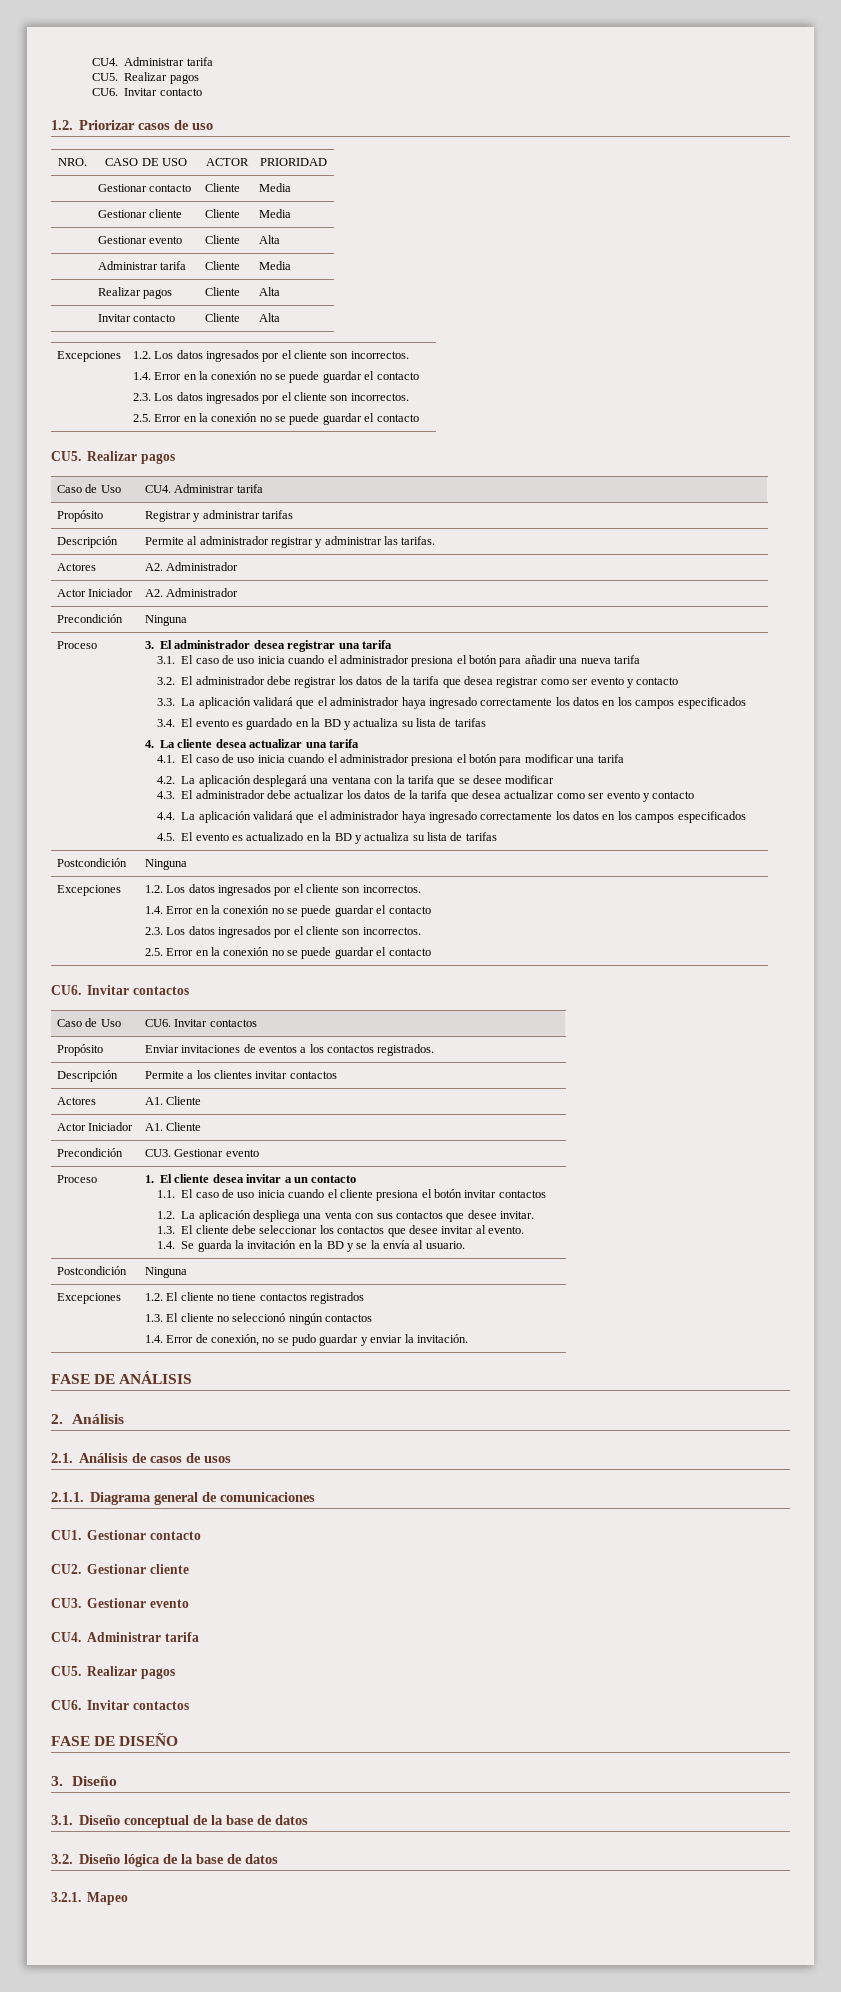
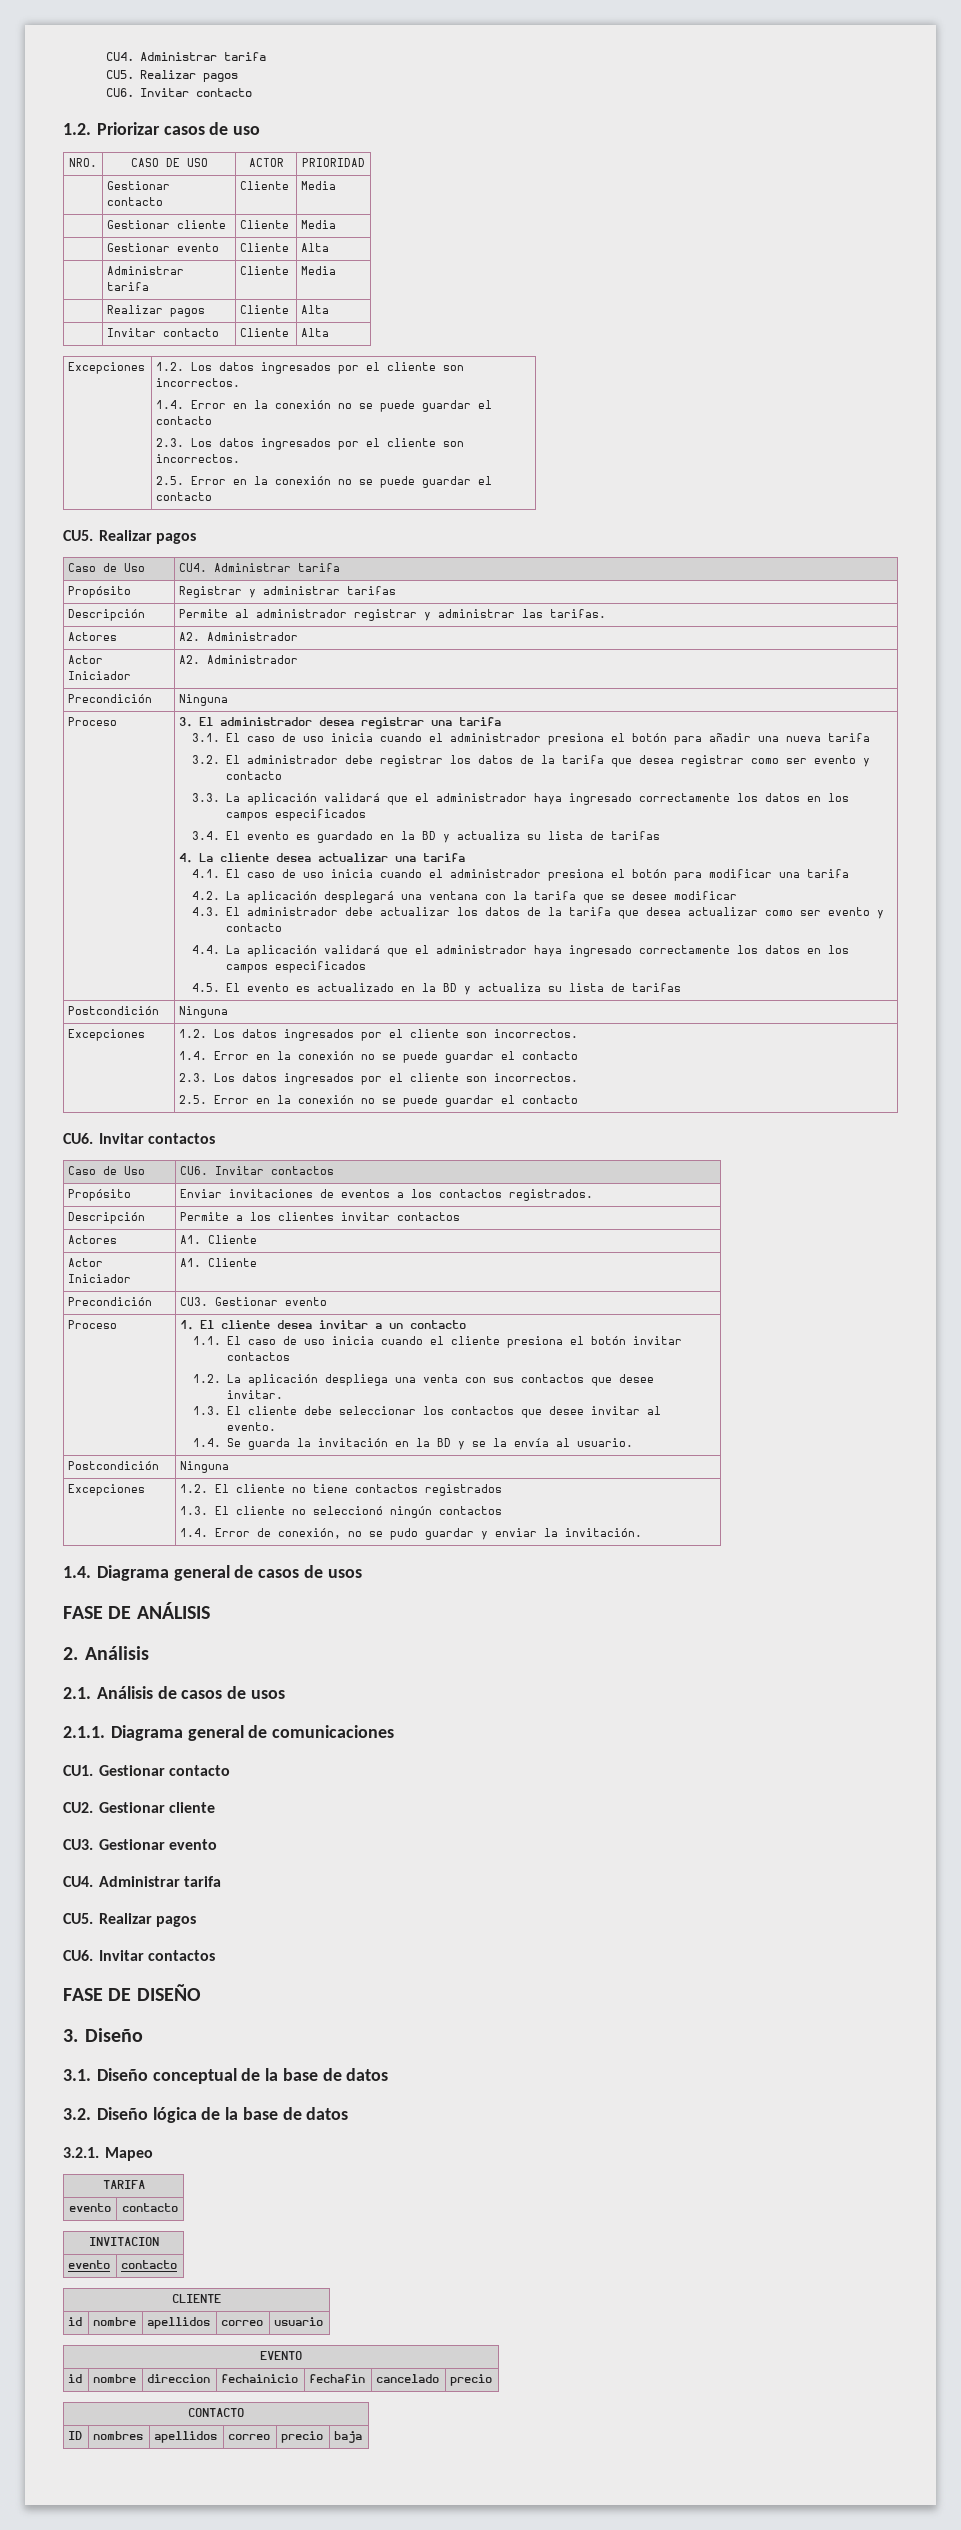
(468, 1338) none -> [63,1565,362,1581] // 1.4. Diagrama general de casos de usos
(129, 1898) none -> [102,2180,145,2189] [69,2203,111,2212] [122,2203,178,2212] [88,2237,159,2246] [68,2260,111,2269] [121,2260,178,2269] [172,2294,221,2303] [68,2317,83,2326] [93,2317,137,2326] [147,2317,211,2329] [221,2320,264,2326] [274,2317,324,2326] [260,2351,302,2360] [68,2374,83,2383] [93,2374,137,2383] [147,2374,211,2383] [221,2374,299,2383] [309,2374,366,2383] [376,2374,440,2383] [450,2374,493,2386] [188,2408,244,2417] [68,2431,83,2440] [93,2431,144,2440] [154,2431,218,2443] [228,2434,271,2440] [281,2431,324,2443] [334,2431,363,2443] // TARIFA // evento | contacto // INVITACION // evento | contacto // CLIENTE // id | nombre | apellidos | correo | usuario // EVENTO // id | nombre | direccion | fechainicio | fechafin | cancelado | precio // CONTACTO // ID | nombres | apellidos | correo | precio | baja

